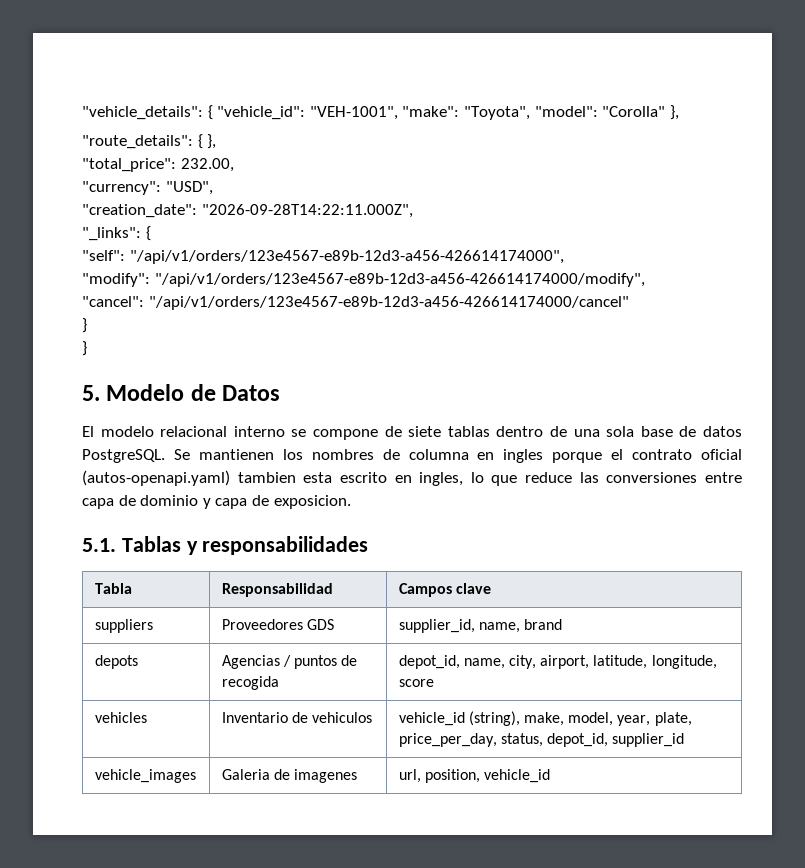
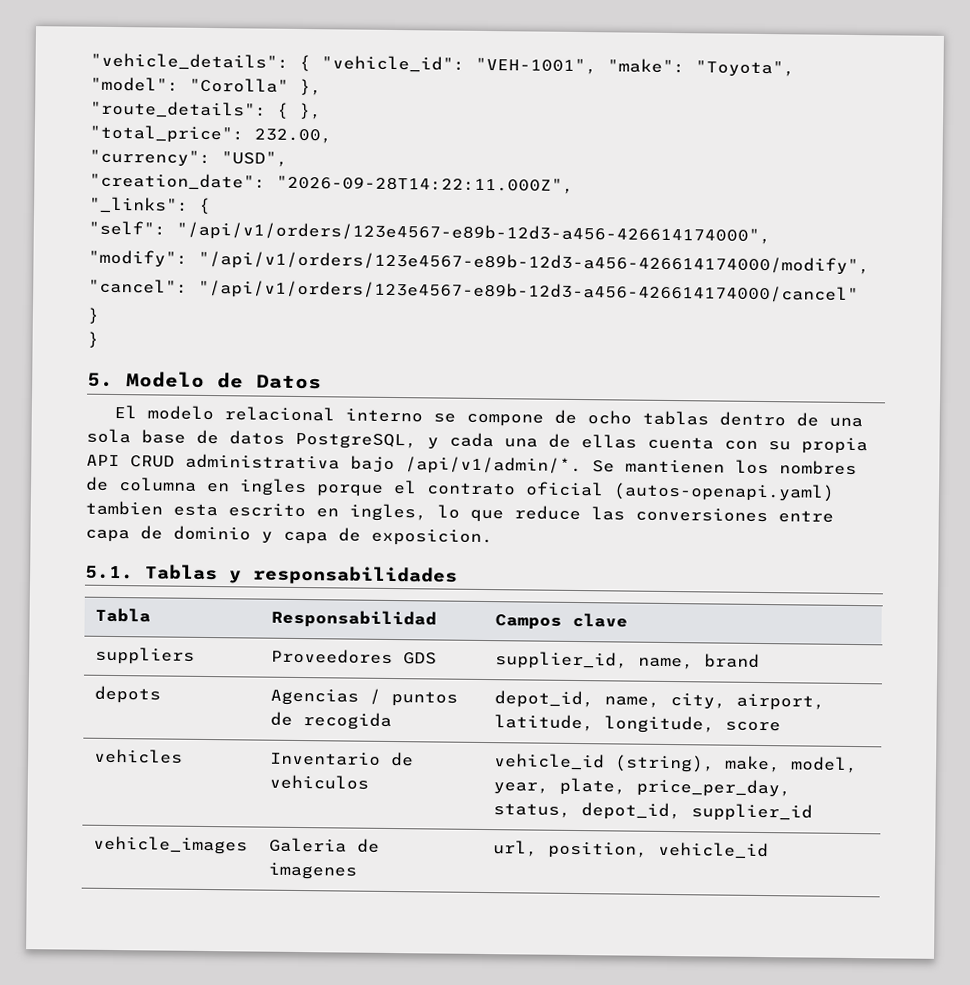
[408,426,442,437] siete -> [587,410,633,425] ocho
[82,449,165,463] PostgreSQL. -> [295,432,868,455] [86,453,582,476] PostgreSQL, y cada una de ellas cuenta con su propia API CRUD administrativa bajo /api/v1/admin/*.

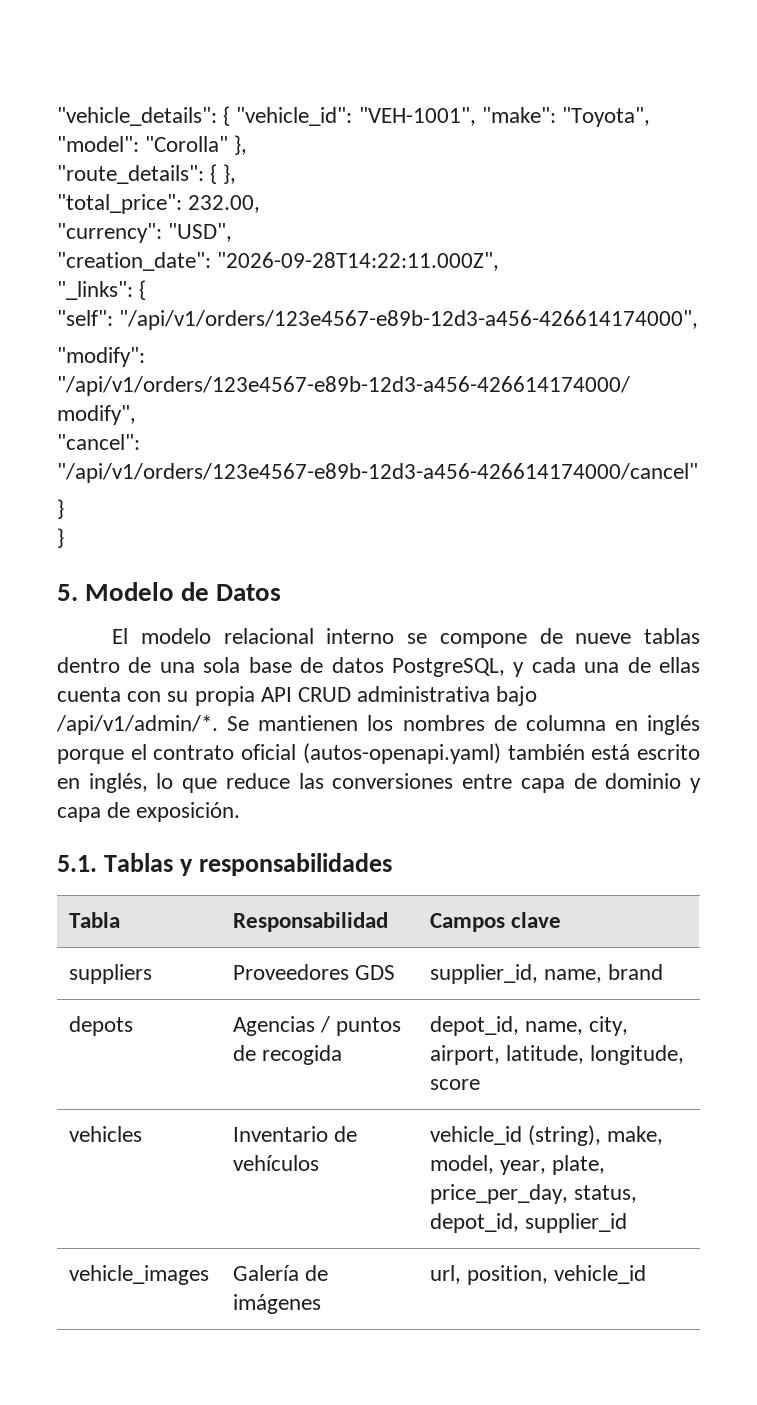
[587,410,633,425] ocho -> [575,633,632,644] nueve
[239,478,307,497] ingles -> [647,715,700,735] inglés
[85,500,218,517] tambien esta -> [507,744,631,760] también está
[349,503,427,522] ingles, -> [88,773,148,793] inglés,
[371,528,493,547] exposicion. -> [136,802,241,822] exposición.
[268,774,369,790] vehiculos -> [232,1155,319,1171] vehículos
[268,837,380,853] [267,862,357,880] Galeria de imagenes -> [232,1265,329,1281] [232,1294,321,1314] Galería de imágenes

